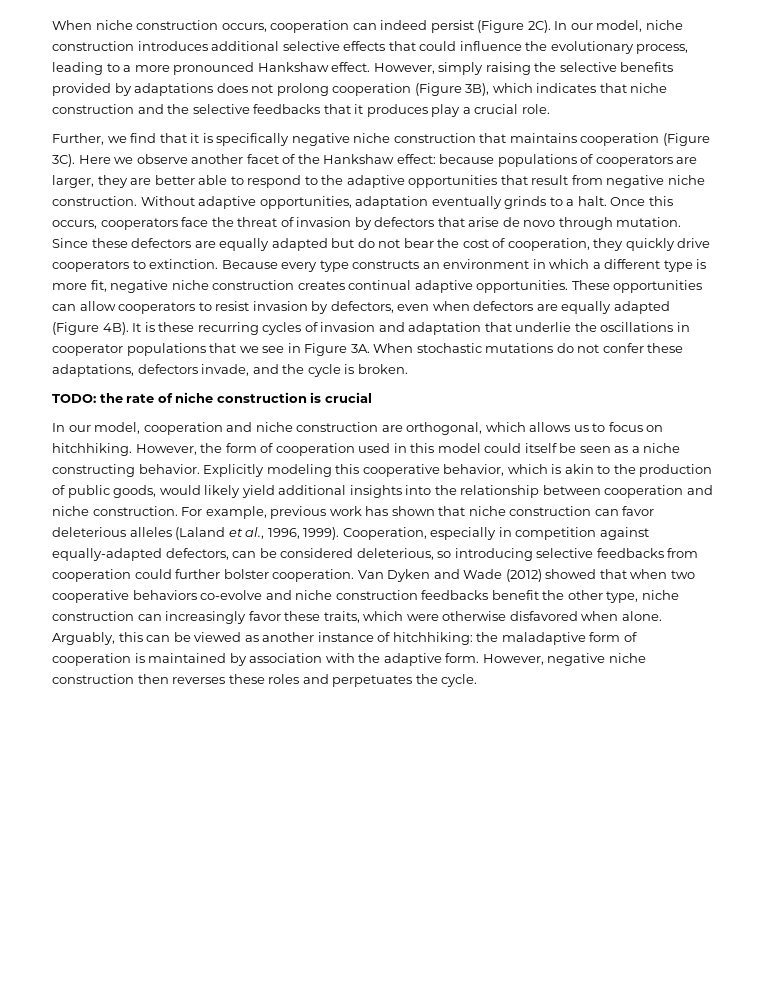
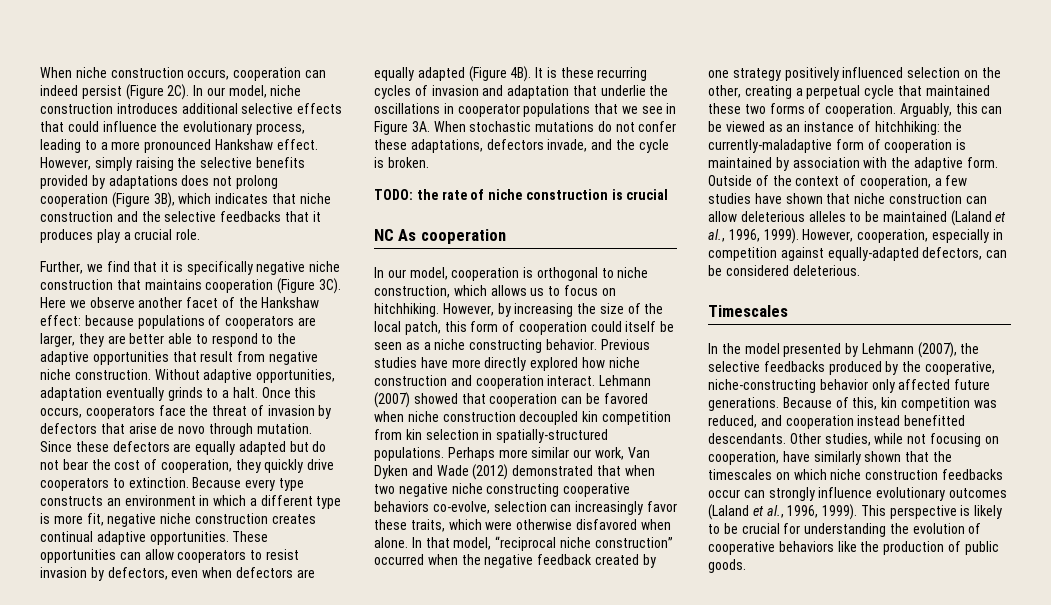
(372, 397) none -> [374,229,506,244] // NC As cooperation
[226,422,483,435] and niche construction are orthogonal, -> [523,267,649,281] [374,285,450,298] is orthogonal to niche construction,
[200,443,481,456] the form of cooperation used in this model -> [497,303,664,317] [374,321,587,335] by increasing the size of the local patch, this form of cooperation
[203,464,713,477] [52,485,713,498] [52,506,655,519] [52,527,649,540] [52,548,699,561] [52,569,355,582] Explicitly modeling this cooperative behavior, which is akin to the production of public goods, would likely yield additional insights into the relationship between cooperation and niche construction. For example, previous work has shown that niche construction can favor deleterious alleles (Laland et al., 1996, 1999). Cooperation, especially in competition against equally-adapted defectors, can be considered deleterious, so introducing selective feedbacks from cooperation could further bolster cooperation. -> [600,339,650,350] [374,357,640,371] [374,375,652,389] [374,392,648,408] [374,411,671,425] [374,429,609,443] [374,447,624,461] Previous studies have more directly explored how niche construction and cooperation interact. Lehmann (2007) showed that cooperation can be favored when niche construction decoupled kin competition from kin selection in spatially-structured populations. Perhaps more similar our work,
[545,569,597,579] showed -> [512,465,594,476] demonstrated
[52,590,679,603] [52,611,134,621] cooperative behaviors co-evolve and niche construction feedbacks benefit the other type, niche construction -> [398,483,631,497] [374,501,547,514] negative niche constructing cooperative behaviors co-evolve, selection
(662, 616) none -> [411,536,673,551] [374,554,656,568] [708,67,1001,81] [708,85,990,99] [708,103,897,117] In that model, “reciprocal niche construction” occurred when the negative feedback created by one strategy positively influenced selection on the other, creating a perpetual cycle that maintained these two forms of cooperation.
[262,632,315,642] another -> [786,124,801,132] an
[501,632,586,645] maladaptive -> [708,139,832,153] currently-maladaptive
[482,653,646,666] [52,674,478,687] However, negative niche construction then reverses these roles and perpetuates the cycle. -> [708,175,968,189] [708,193,987,204] [708,210,1007,226] [708,228,1003,244] [708,247,1008,261] [708,265,860,276] [708,305,788,317] [708,342,980,358] [708,361,995,375] [708,379,991,393] [708,397,997,411] [708,415,966,429] [708,433,999,447] [708,451,952,465] [708,469,1003,480] [708,487,1007,501] [708,504,1003,520] [708,523,982,537] [708,541,999,555] [708,559,746,573] Outside of the context of cooperation, a few studies have shown that niche construction can allow deleterious alleles to be maintained (Laland et al., 1996, 1999). However, cooperation, especially in competition against equally-adapted defectors, can be considered deleterious. // Timescales // In the model presented by Lehmann (2007), the selective feedbacks produced by the cooperative, niche-constructing behavior only affected future generations. Because of this, kin competition was reduced, and cooperation instead benefitted descendants. Other studies, while not focusing on cooperation, have similarly shown that the timescales on which niche construction feedbacks occur can strongly influence evolutionary outcomes (Laland et al., 1996, 1999). This perspective is likely to be crucial for understanding the evolution of cooperative behaviors like the production of public goods.

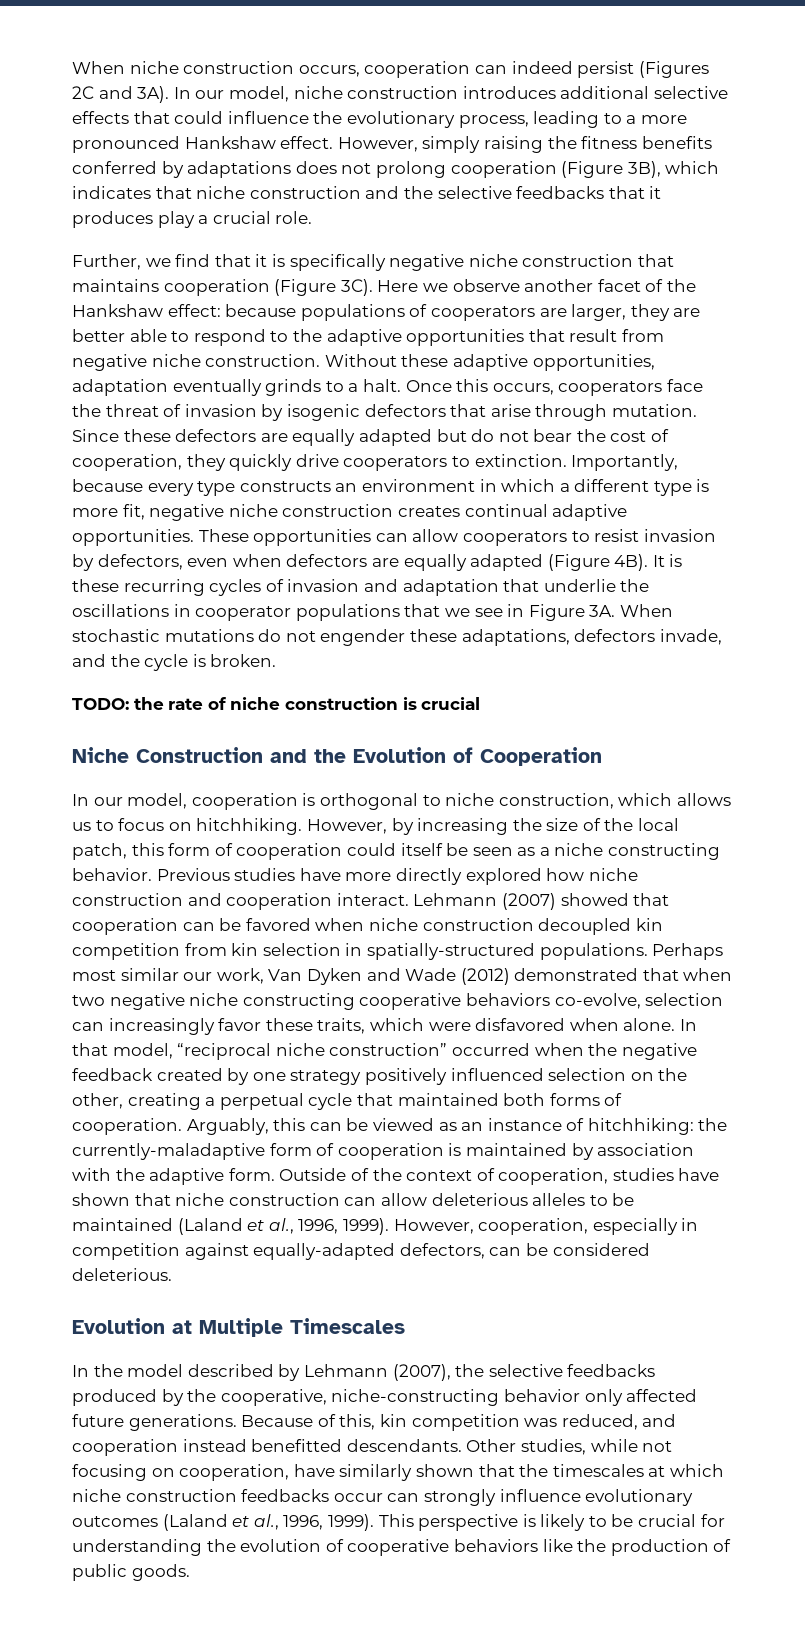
[125,84,190,100] (Figure 2C). -> [638,61,709,78] [72,86,170,103] (Figures 2C and 3A).
[200,157,305,168] [40,175,88,189] selective benefits provided -> [581,136,712,149] [72,161,157,174] fitness benefits conferred
(200, 374) none -> [401,354,449,367] these
(332, 412) none -> [286,404,360,421] isogenic
[160,423,206,434] de novo -> (531, 410) none
[192,477,242,488] Because -> [571,454,679,471] [72,479,143,492] Importantly, because
[638,121,677,132] confer -> [320,629,406,646] engender
[374,229,506,244] NC As cooperation -> [72,747,602,766] Niche Construction and the Evolution of Cooperation
[498,449,528,458] more -> [72,970,116,981] most
[516,519,573,530] otherwise -> (471, 1026) none
[708,103,766,114] these two -> [503,1093,546,1106] both
[934,175,968,186] a few -> (609, 1176) none
(860, 270) none -> [72,1318,283,1337] Evolution at Multiple
[783,343,842,357] presented -> [187,1364,274,1377] described
[775,472,790,480] on -> [648,1466,666,1477] at

